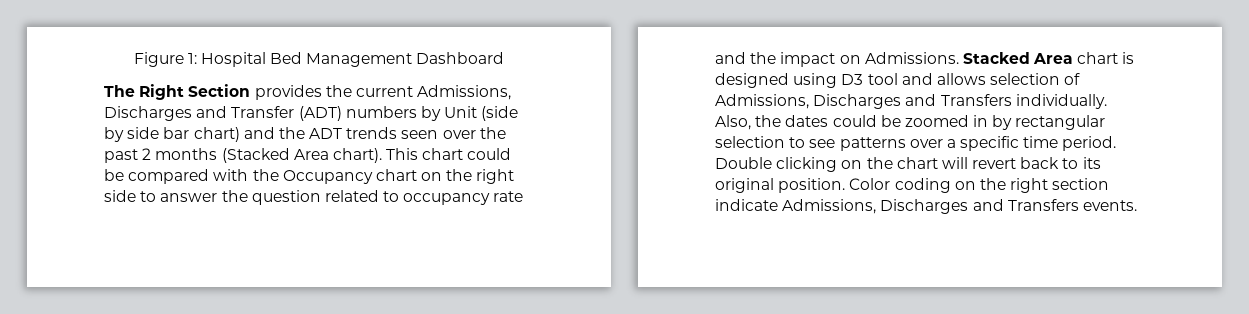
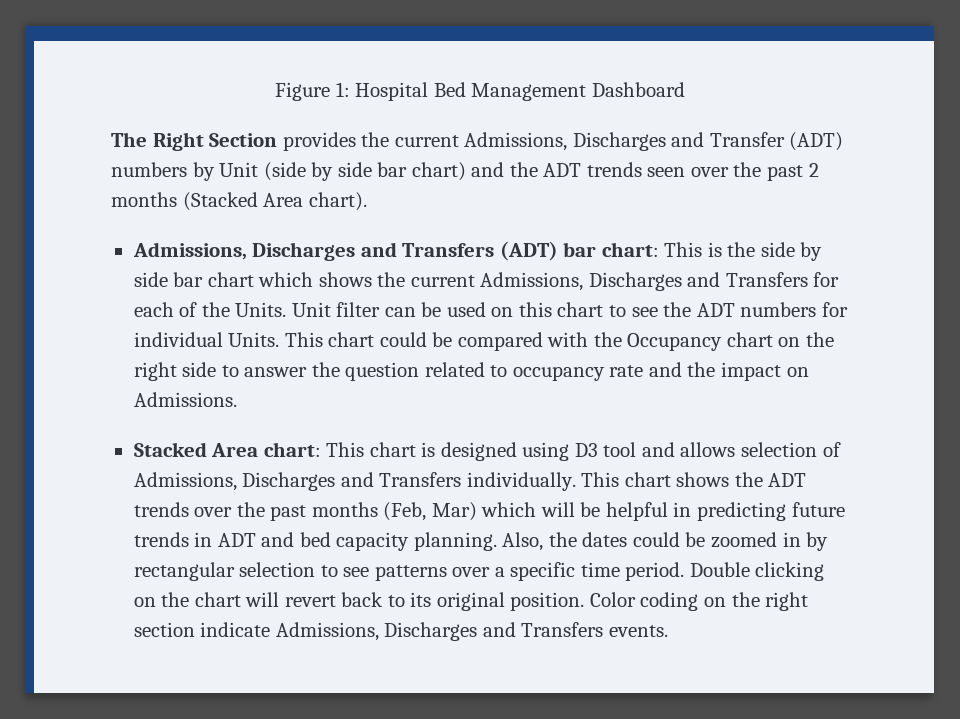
(382, 155) none -> [132,241,823,261] [133,272,840,291] [133,302,848,317] [133,332,280,347] // Admissions, Discharges and Transfers (ADT) bar chart: This is the side by side bar chart which shows the current Admissions, Discharges and Transfers for each of the Units. Unit filter can be used on this chart to see the ADT numbers for individual Units.
(959, 58) none -> (237, 399) //
(1074, 58) none -> [263,442,365,457] chart: This
(1107, 101) none -> [581,472,807,487] [133,502,845,521] [133,532,497,551] This chart shows the ADT trends over the past months (Feb, Mar) which will be helpful in predicting future trends in ADT and bed capacity planning.

